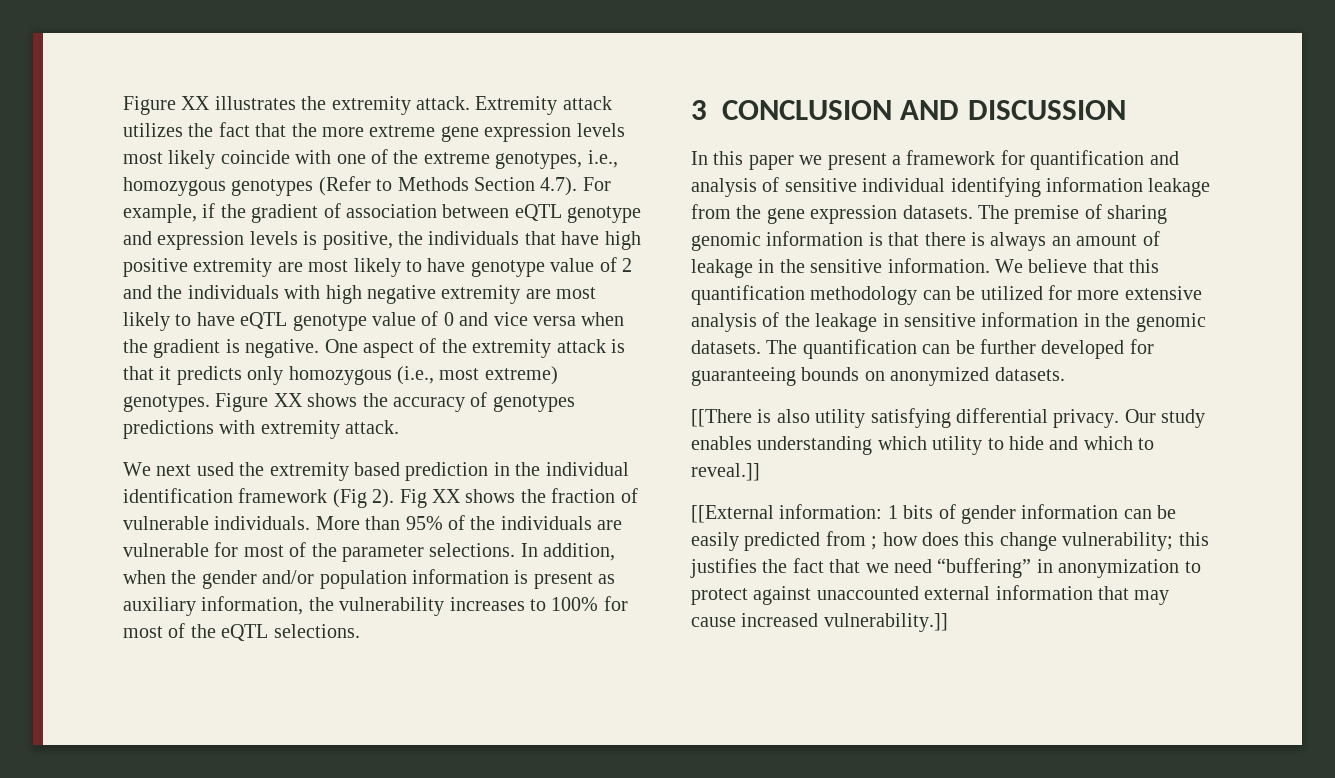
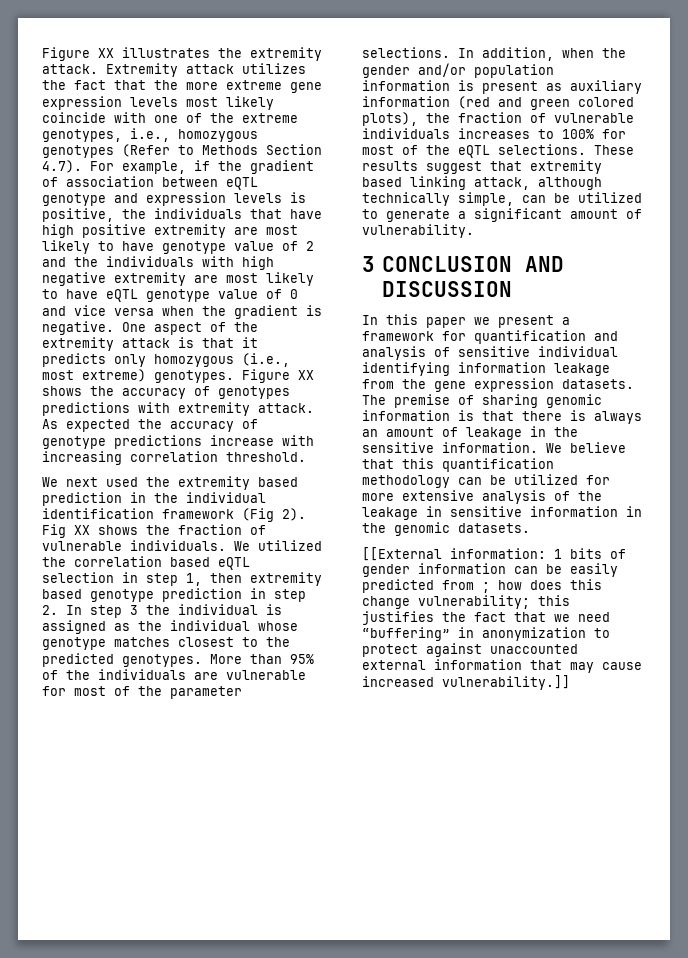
(400, 427) none -> [42,419,258,432] [42,435,314,449] [42,451,306,465] As expected the accuracy of genotype predictions increase with increasing correlation threshold.
(311, 523) none -> [234,540,322,551] [42,556,250,570] [42,572,322,586] [42,588,306,602] [42,604,282,618] [42,620,298,634] [42,637,290,650] [42,653,202,667] We utilized the correlation based eQTL selection in step 1, then extremity based genotype prediction in step 2. In step 3 the individual is assigned as the individual whose genotype matches closest to the predicted genotypes.
[201,596,445,616] information, the vulnerability -> [362,96,634,110] [362,112,634,126] [362,128,450,139] information (red and green colored plots), the fraction of vulnerable individuals
(360, 631) none -> [594,145,634,155] [362,160,602,174] [362,176,602,190] [362,192,642,206] [362,208,642,222] [362,224,474,238] These results suggest that extremity based linking attack, although technically simple, can be utilized to generate a significant amount of vulnerability.
[766,339,1154,359] [691,367,1065,386] [691,408,1206,428] [691,436,1155,455] [691,463,760,481] The quantification can be further developed for guaranteeing bounds on anonymized datasets. // [[There is also utility satisfying differential privacy. Our study enables understanding which utility to hide and which to reveal.]] -> (530, 528) none

